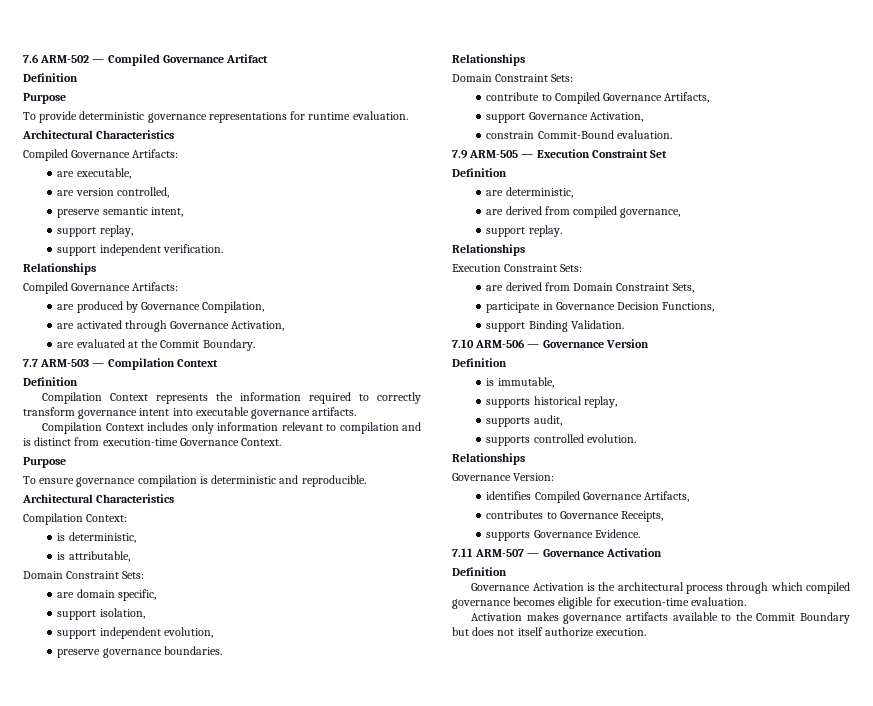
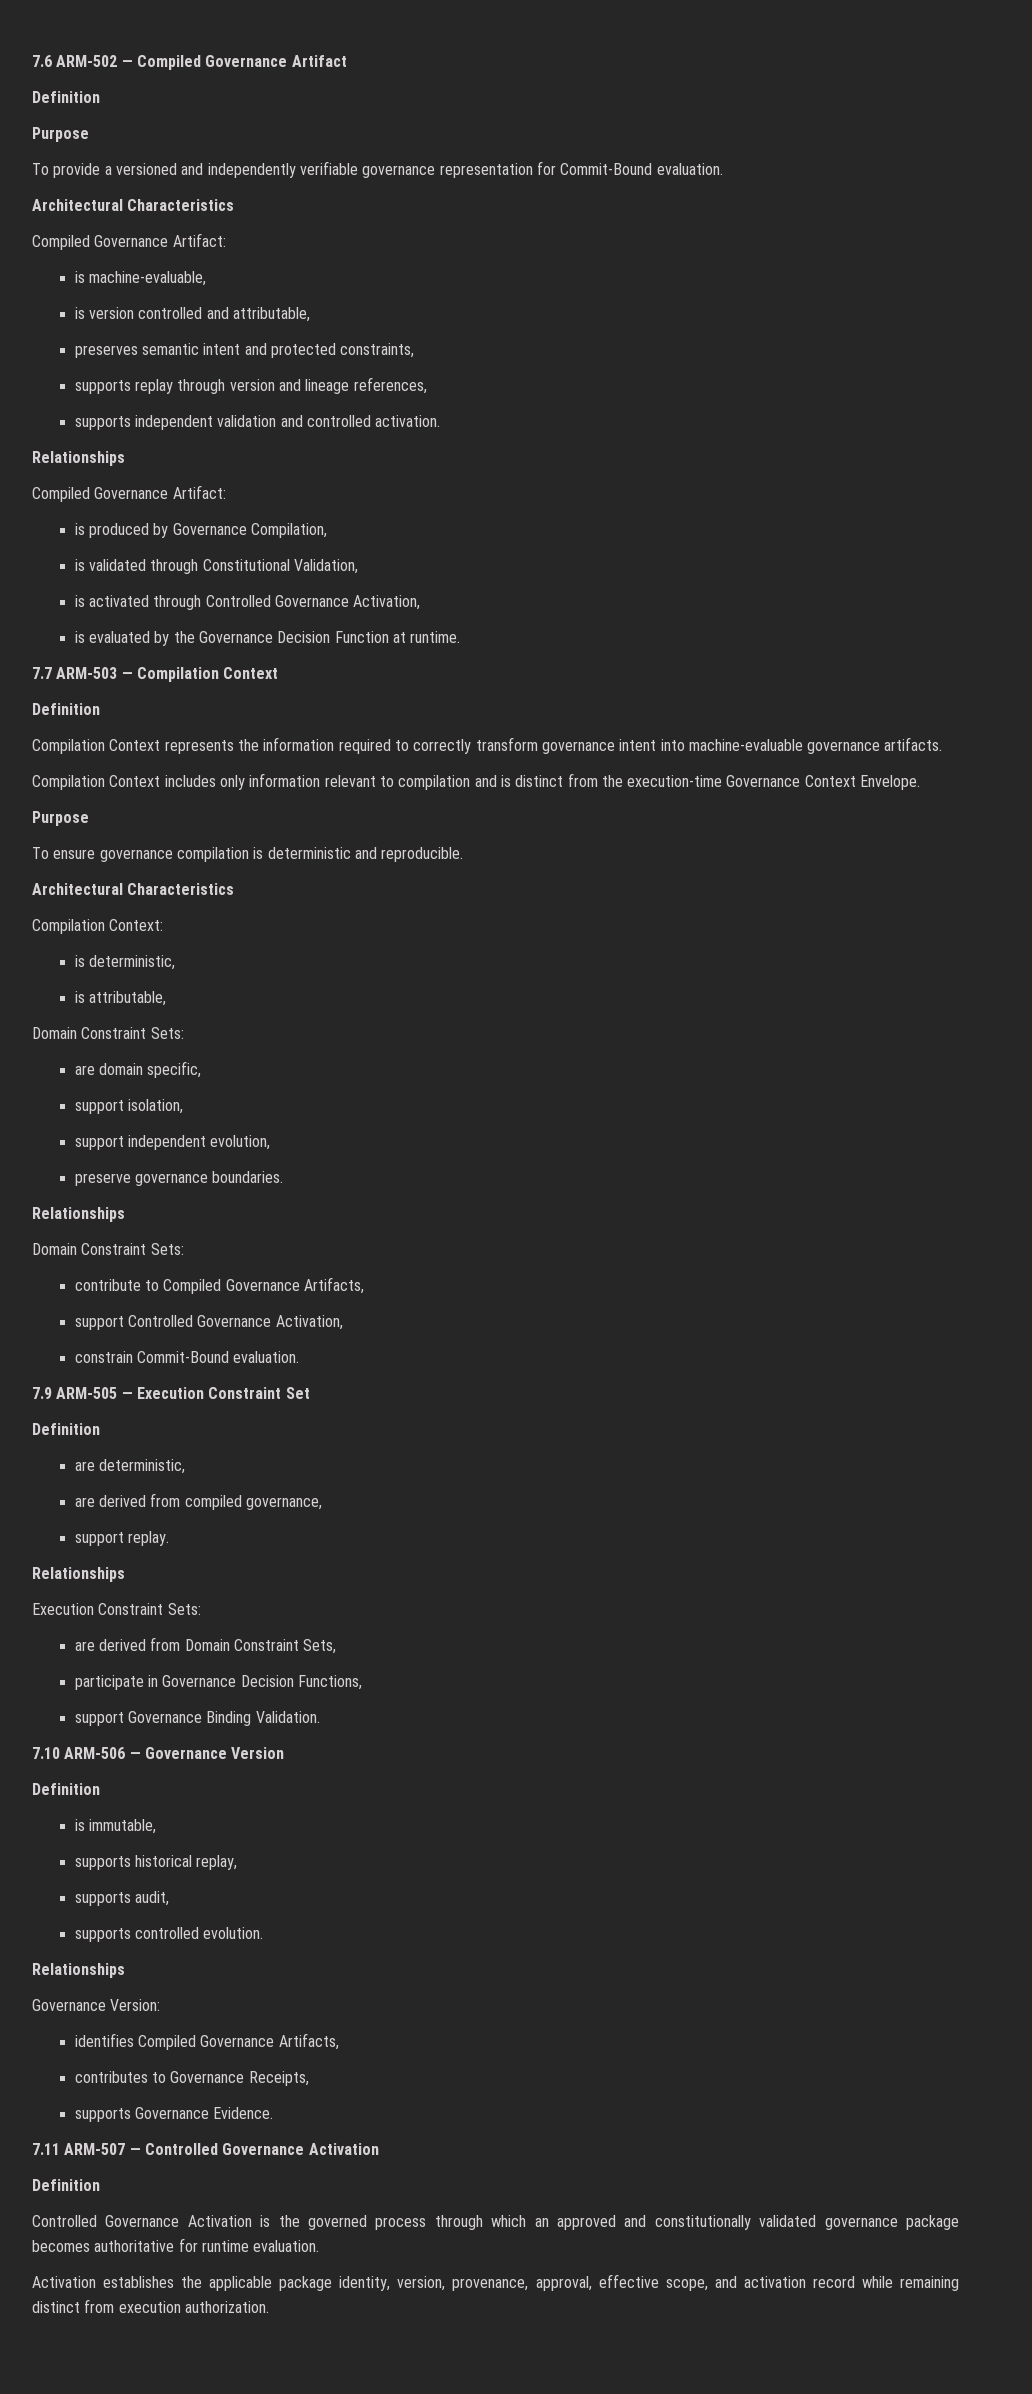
[79,111,351,123] deterministic governance representations for runtime -> [104,161,653,178] a versioned and independently verifiable governance representation for Commit-Bound
[132,149,179,158] [57,168,131,179] [57,187,169,198] [57,207,183,218] [57,225,133,237] [57,244,223,256] Artifacts: // are executable, // are version controlled, // preserve semantic intent, // support replay, // support independent verification. -> [172,233,226,247] [74,271,206,286] [74,307,310,322] [74,343,415,358] [74,377,427,394] [74,415,441,430] Artifact: // is machine-evaluable, // is version controlled and attributable, // preserves semantic intent and protected constraints, // supports replay through version and lineage references, // supports independent validation and controlled activation.
[132,282,179,291] [57,304,75,310] Artifacts: // are -> [172,485,226,499] [74,523,85,535] Artifact: // is
[57,323,75,329] are -> [74,559,358,574] [74,595,85,607] is validated through Constitutional Validation, // is
[170,321,285,331] [57,339,255,351] Governance Activation, // are evaluated at the Commit Boundary. -> [205,595,421,610] [74,631,461,646] Controlled Governance Activation, // is evaluated by the Governance Decision Function at runtime.
[195,407,249,416] executable -> [688,739,803,751] machine-evaluable
(100, 441) none -> [601,775,623,787] the
[241,438,282,446] Context. -> [804,775,921,790] Context Envelope.
(526, 118) none -> [127,1315,193,1327] Controlled
(526, 327) none -> [127,1711,202,1723] Governance
(540, 555) none -> [144,2143,218,2155] Controlled
(507, 571) none -> [32,2215,97,2227] Controlled
[617,582,684,591] architectural -> [308,2215,367,2230] governed
[806,582,850,594] [452,597,747,609] [471,612,850,624] [452,627,647,637] compiled governance becomes eligible for execution-time evaluation. // Activation makes governance artifacts available to the Commit Boundary but does not itself authorize execution. -> [534,2215,959,2230] [32,2238,320,2252] [32,2274,960,2291] [32,2299,269,2313] an approved and constitutionally validated governance package becomes authoritative for runtime evaluation. // Activation establishes the applicable package identity, version, provenance, approval, effective scope, and activation record while remaining distinct from execution authorization.

